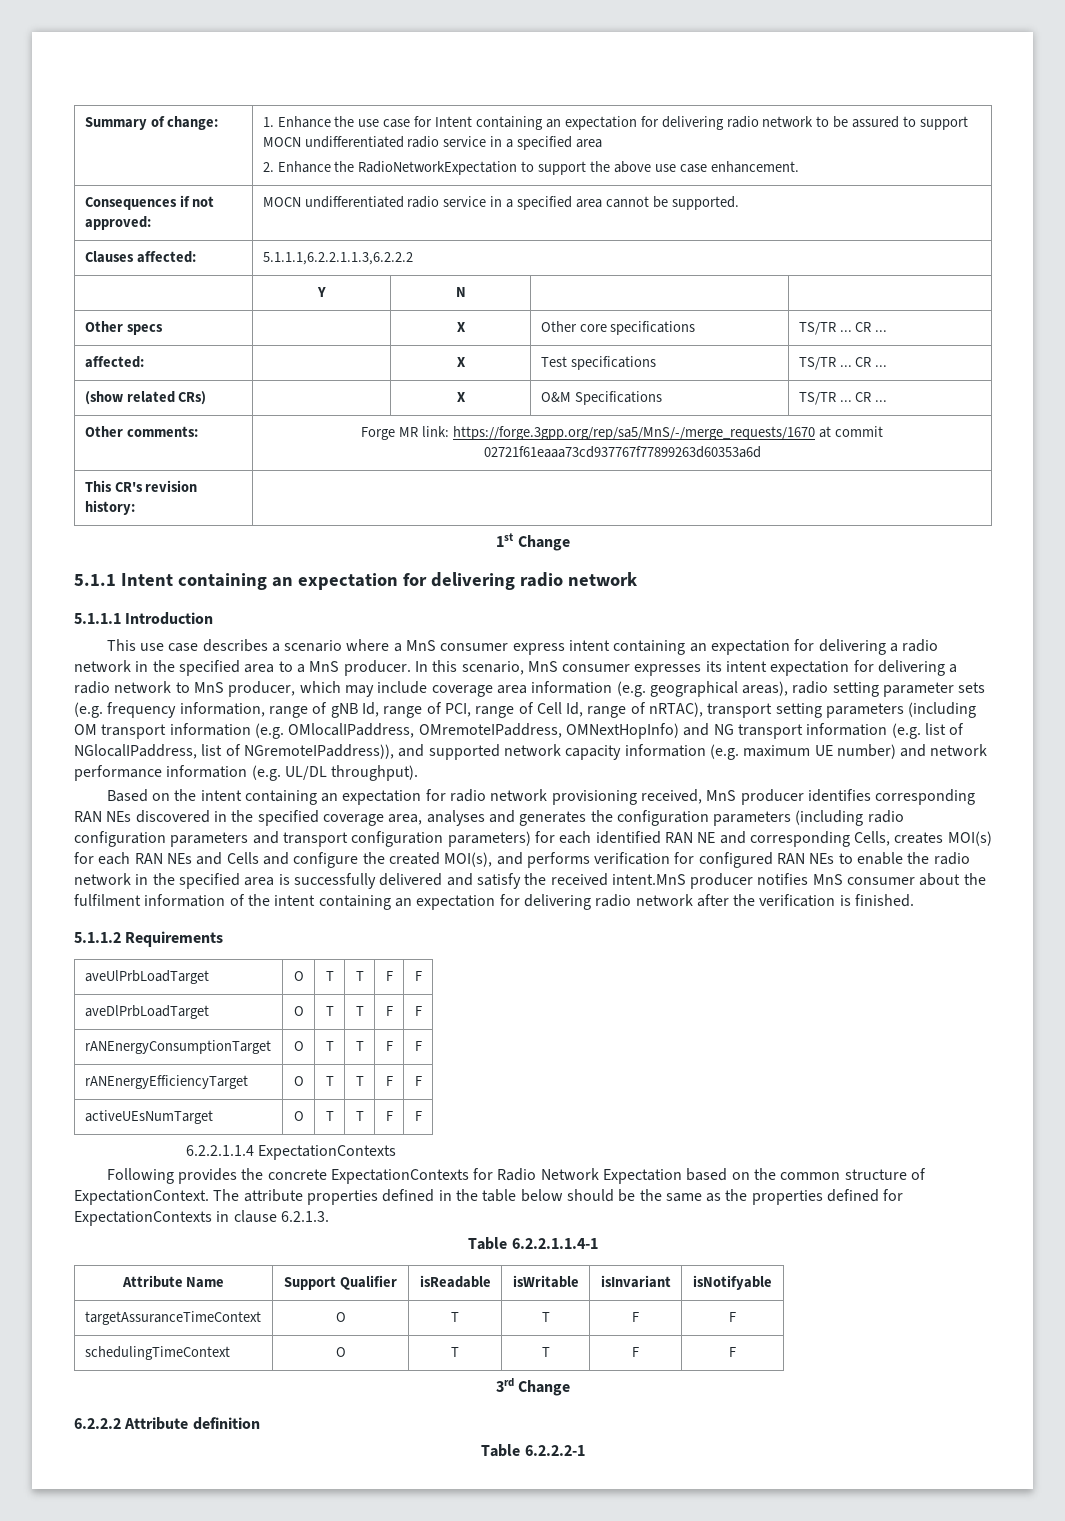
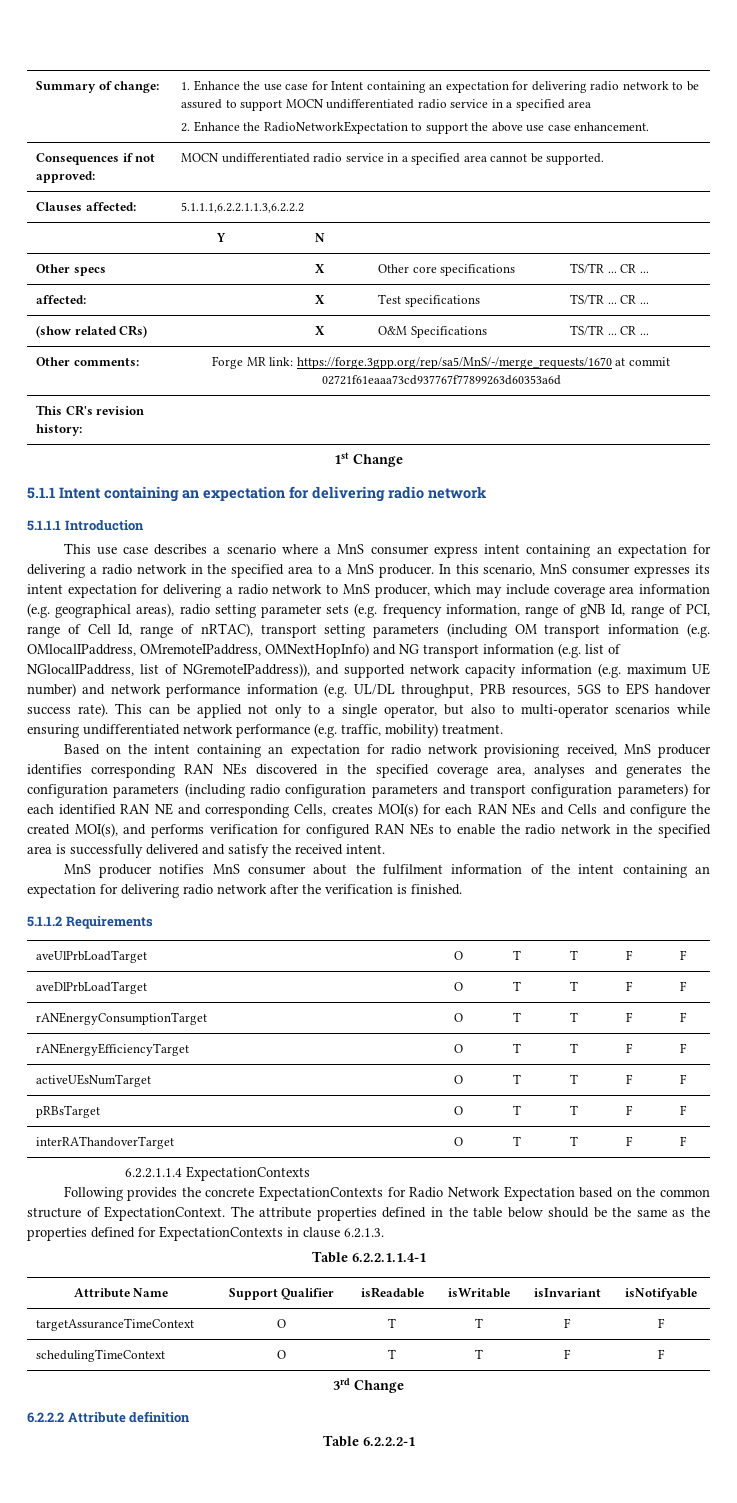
[331,765,419,781] throughput). -> [401,683,711,698] [27,703,710,718] [27,723,503,738] throughput, PRB resources, 5GS to EPS handover success rate). This can be applied not only to a single operator, but also to multi-operator scenarios while ensuring undifferentiated network performance (e.g. traffic, mobility) treatment.
[611,874,686,885] intent.MnS -> [346,844,385,854] [63,864,91,874] intent. // MnS
(422, 1116) none -> [35,1105,100,1118] [454,1106,463,1115] [513,1105,521,1115] [570,1105,578,1115] [626,1105,633,1115] [679,1105,687,1115] [35,1136,174,1149] [454,1137,463,1146] [513,1136,521,1146] [570,1136,578,1146] [626,1136,633,1146] [679,1136,687,1146] // pRBsTarget | O | T | T | F | F // interRAThandoverTarget | O | T | T | F | F

